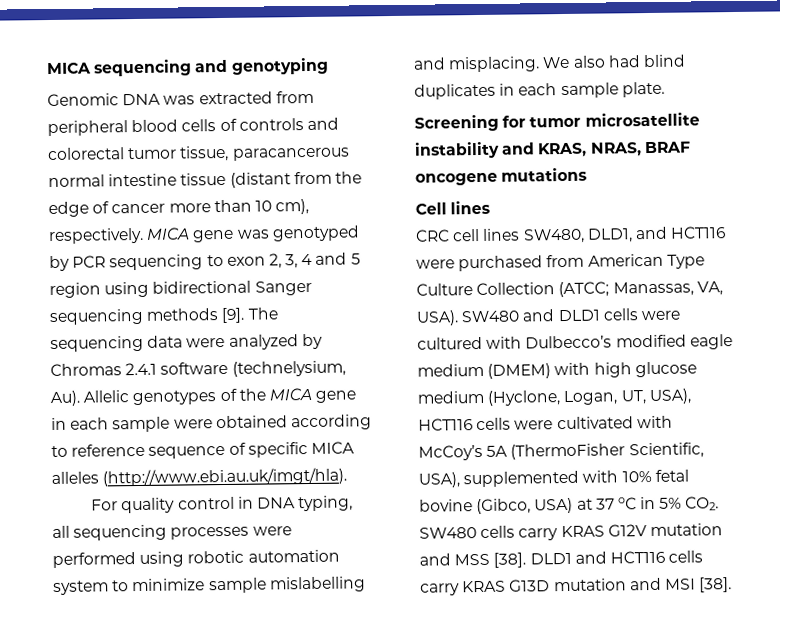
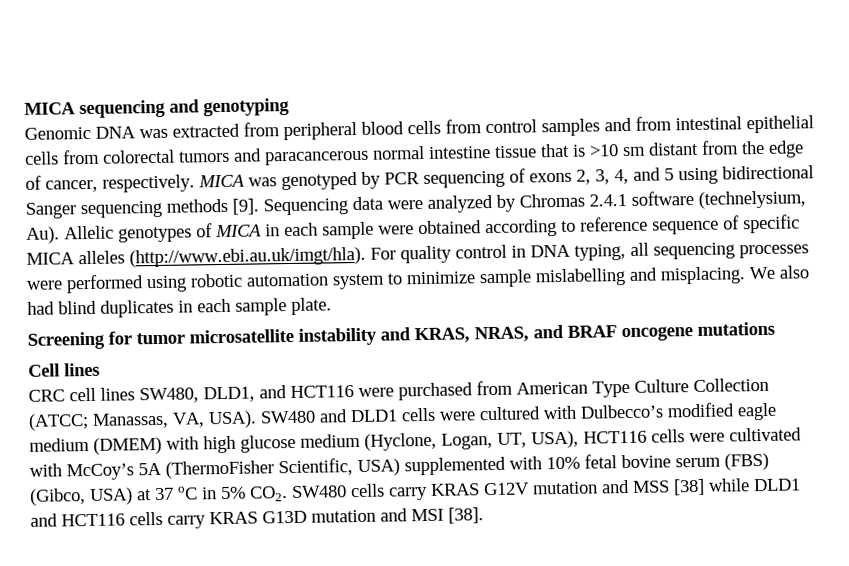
[219,117,339,132] [47,145,350,162] [48,171,362,188] [48,198,310,218] of controls and colorectal tumor tissue, paracancerous normal intestine tissue (distant from the edge of cancer more than 10 cm), -> [445,115,814,137] [25,140,804,166] [25,175,98,193] from control samples and from intestinal epithelial cells from colorectal tumors and paracancerous normal intestine tissue that is >10 sm distant from the edge of cancer,
[192,229,235,243] gene -> (245, 181) none
[206,254,266,267] to exon -> [509,168,572,183] of exons
[301,253,314,266] 4 -> [614,168,629,185] 4,
[49,282,101,299] region -> (674, 174) none
[247,307,279,320] [50,335,144,353] The sequencing -> [263,198,348,216] Sequencing
[238,387,357,403] the MICA gene -> [215,224,262,238] MICA
(348, 477) // -> (366, 257) none
(642, 149) none -> [533,324,564,339] and
[418,472,460,488] USA), -> [357,458,400,477] USA)
(473, 505) none -> [675,452,769,471] serum (FBS)
[493,552,527,568] [38]. -> [673,478,750,496] [38] while

